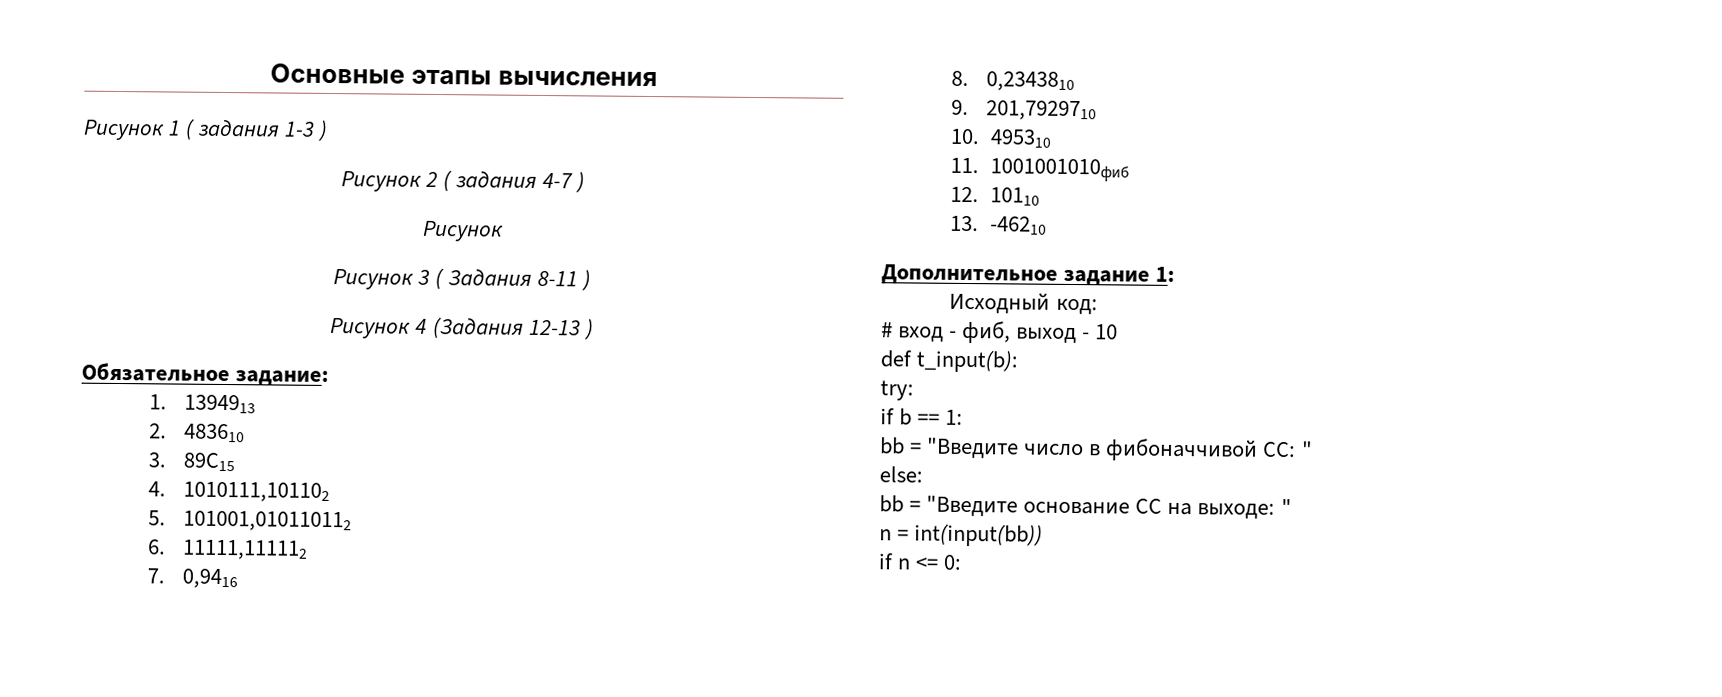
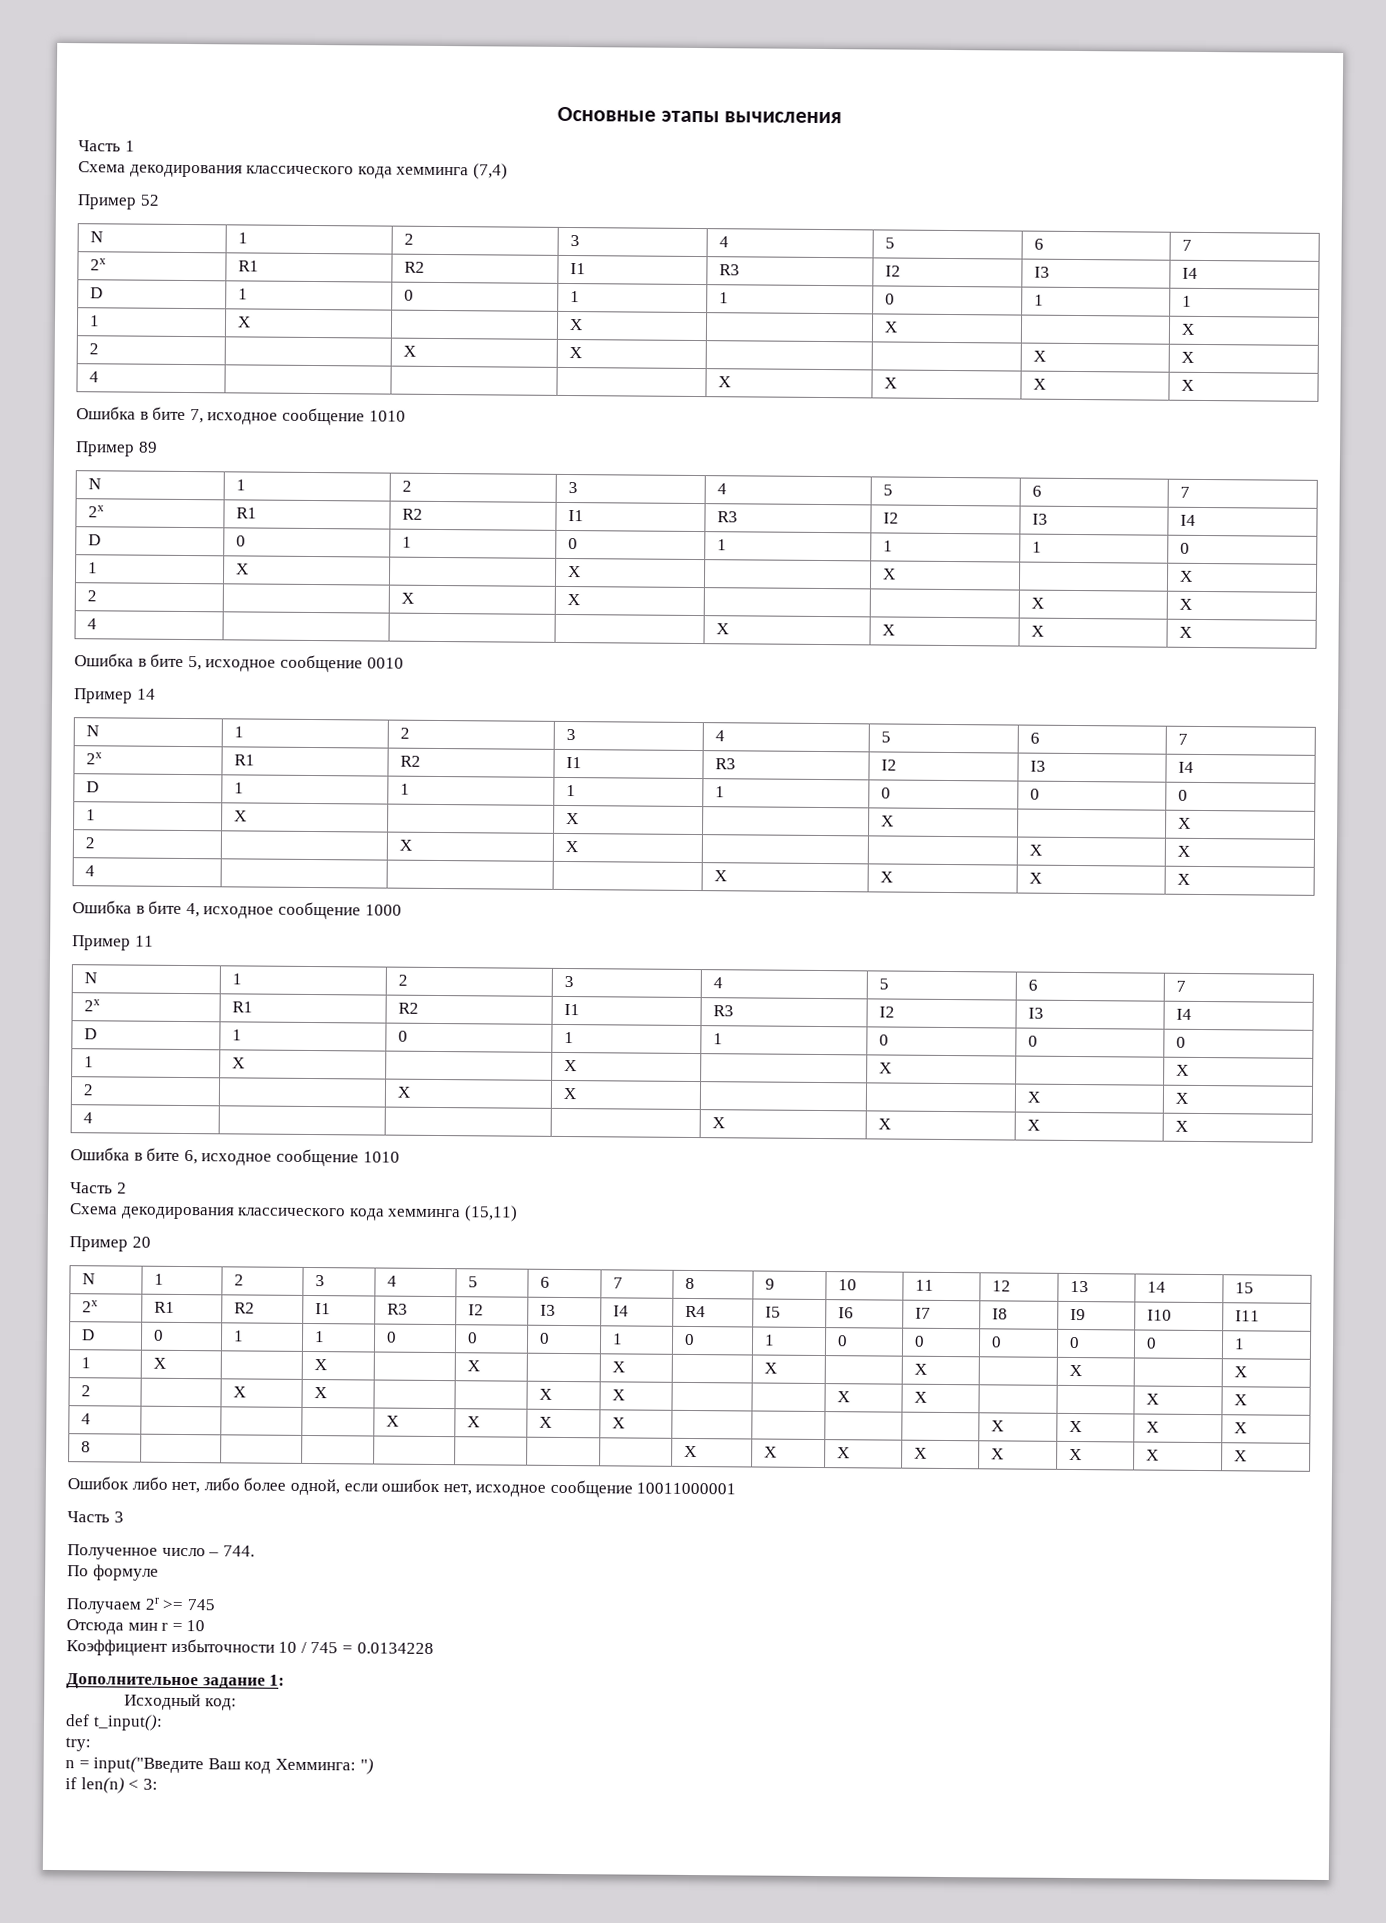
[83,118,329,141] [340,170,586,193] [422,220,503,242] [332,267,592,291] [330,316,594,340] [81,362,330,386] [149,394,256,414] [149,423,245,443] [148,452,235,472] [148,481,330,502] [148,510,352,532] [148,539,308,560] [147,568,238,589] [951,70,1075,92] [951,99,1097,121] [950,128,1052,148] [950,157,1129,182] [950,186,1040,206] [950,215,1047,235] Рисунок 1 ( задания 1-3 ) // Рисунок 2 ( задания 4-7 ) // Рисунок // Рисунок 3 ( Задания 8-11 ) // Рисунок 4 (Задания 12-13 ) // Обязательное задание: // 1. 1394913 // 2. 483610 // 3. 89С15 // 4. 1010111,101102 // 5. 101001,010110112 // 6. 11111,111112 // 7. 0,9416 // 8. 0,2343810 // 9. 201,7929710 // 10. 495310 // 11. 1001001010фиб // 12. 10110 // 13. -46210 -> [78,140,135,152] [78,161,508,180] [77,194,160,210] [89,231,103,243] [237,232,248,244] [403,233,414,245] [569,235,580,247] [718,236,729,248] [884,237,895,249] [1033,238,1044,250] [1181,239,1192,251] [89,258,106,271] [237,260,259,272] [403,261,425,273] [569,263,586,275] [718,264,740,276] [884,265,901,277] [1033,266,1050,278] [1181,267,1198,279] [89,287,103,299] [237,288,248,300] [403,289,414,301] [569,291,580,303] [718,292,729,304] [884,293,895,305] [1033,294,1044,306] [1181,295,1192,307] [88,315,100,327] [236,316,251,328] [568,319,583,331] [883,321,898,333] [1180,323,1195,335] [88,343,99,355] [402,345,416,357] [568,347,582,359] [1032,350,1046,362] [1180,351,1194,363] [88,371,99,383] [717,376,731,388] [883,377,897,389] [1032,378,1046,390] [1180,379,1194,391] [76,406,406,426] [75,441,158,457] [87,478,101,490] [235,479,246,491] [401,480,412,492] [567,482,578,494] [716,483,727,495] [882,484,893,496] [1031,485,1042,497] [1179,486,1190,498] [87,505,104,518] [235,507,257,519] [401,508,423,520] [567,510,584,522] [716,511,738,523] [882,512,899,524] [1031,513,1048,525] [1179,514,1196,526] [87,534,101,546] [235,535,246,547] [401,536,412,548] [567,537,578,550] [716,539,727,551] [882,540,893,552] [1031,541,1042,553] [1179,542,1190,554] [87,562,98,574] [235,563,249,575] [567,565,581,578] [882,568,896,580] [1178,570,1193,582] [86,590,97,602] [400,592,414,604] [566,593,580,606] [1030,597,1044,609] [1178,598,1192,610] [86,618,97,630] [715,623,729,635] [881,624,895,636] [1030,625,1044,637] [1178,626,1192,638] [74,653,404,673] [74,688,156,704] [85,725,99,737] [233,726,244,738] [399,727,410,739] [565,728,576,741] [714,730,725,742] [880,731,891,743] [1029,732,1040,744] [1177,733,1188,745] [85,752,102,765] [233,754,255,766] [399,755,421,767] [565,756,582,769] [714,758,736,770] [880,759,897,771] [1029,760,1046,772] [1177,761,1194,773] [85,781,99,793] [233,782,244,794] [399,783,410,795] [565,784,576,797] [714,786,725,798] [880,787,891,799] [1029,788,1040,800] [1177,789,1188,801] [85,809,96,821] [233,810,247,822] [565,812,579,825] [880,815,894,827] [1177,817,1191,829] [84,837,95,849] [398,839,412,851] [564,840,578,853] [1028,844,1042,856] [1176,845,1190,857] [84,865,95,877] [713,870,727,882] [879,871,893,883] [1028,872,1042,884] [1176,873,1190,885] [72,900,402,920] [72,935,154,951] [83,972,97,984] [231,973,242,985] [397,974,408,986] [563,975,574,988] [712,977,723,989] [878,978,889,990] [1027,979,1038,991] [1175,980,1186,992] [83,999,100,1012] [231,1001,253,1013] [397,1002,419,1014] [563,1003,580,1016] [712,1005,734,1017] [878,1006,895,1018] [1027,1007,1044,1019] [1175,1008,1192,1020] [83,1028,97,1040] [231,1029,242,1041] [397,1030,408,1042] [563,1031,574,1044] [712,1033,723,1045] [878,1034,889,1046] [1027,1035,1038,1047] [1175,1036,1186,1048] [83,1056,94,1068] [231,1057,245,1069] [563,1059,577,1072] [878,1062,892,1074] [1175,1064,1189,1076] [82,1084,94,1096] [396,1086,411,1098] [562,1087,577,1100] [1026,1091,1040,1103] [1174,1092,1188,1104] [82,1112,93,1124] [711,1117,725,1129] [877,1118,891,1130] [1026,1119,1040,1131] [1174,1120,1188,1132] [70,1147,400,1167] [70,1182,127,1194] [69,1203,518,1222] [69,1236,151,1252] [81,1273,95,1285] [153,1273,164,1285] [233,1274,244,1286] [314,1275,325,1287] [386,1275,397,1287] [467,1276,478,1288] [539,1276,550,1288] [612,1277,623,1289] [684,1277,695,1290] [764,1278,775,1290] [837,1279,857,1291] [914,1279,934,1291] [991,1280,1011,1292] [1069,1280,1089,1293] [1146,1281,1166,1293] [1234,1282,1254,1294] [81,1300,98,1313] [153,1301,175,1313] [233,1302,255,1314] [314,1303,331,1315] [386,1303,408,1315] [467,1304,484,1316] [539,1304,556,1316] [612,1305,629,1317] [684,1305,706,1318] [764,1306,781,1318] [837,1307,854,1319] [914,1307,931,1319] [991,1308,1008,1320] [1069,1308,1086,1321] [1146,1309,1172,1321] [1234,1310,1260,1322] [81,1329,95,1341] [153,1329,164,1341] [233,1330,244,1342] [313,1331,325,1343] [385,1331,397,1343] [466,1332,478,1344] [538,1332,550,1344] [611,1333,623,1345] [683,1333,695,1346] [763,1334,775,1346] [836,1335,848,1347] [913,1335,925,1347] [990,1336,1002,1348] [1068,1336,1080,1349] [1145,1337,1157,1349] [1233,1338,1245,1350] [80,1357,91,1369] [152,1357,166,1369] [313,1359,327,1371] [466,1360,480,1372] [611,1361,625,1373] [763,1362,777,1374] [913,1363,927,1375] [1068,1364,1082,1377] [1233,1366,1247,1378] [80,1385,91,1397] [232,1386,246,1398] [313,1387,327,1399] [538,1388,552,1400] [611,1389,625,1401] [836,1391,850,1403] [913,1391,927,1403] [1145,1393,1159,1405] [1233,1394,1247,1406] [80,1413,91,1425] [385,1415,399,1427] [466,1416,480,1428] [538,1416,552,1428] [611,1417,625,1429] [990,1420,1004,1432] [1068,1420,1082,1433] [1145,1421,1159,1433] [1233,1422,1247,1434] [80,1441,91,1453] [683,1445,697,1458] [763,1446,777,1458] [836,1447,850,1459] [913,1447,927,1459] [990,1448,1004,1460] [1068,1448,1082,1461] [1145,1449,1159,1461] [1233,1450,1247,1462] [67,1476,737,1498] [67,1511,124,1523] [67,1544,255,1560] [67,1564,159,1581] [66,1597,215,1614] [66,1619,206,1635] [66,1638,434,1656] Часть 1 // Схема декодирования классического кода хемминга (7,4) // Пример 52 // N | 1 | 2 | 3 | 4 | 5 | 6 | 7 // 2x | R1 | R2 | I1 | R3 | I2 | I3 | I4 // D | 1 | 0 | 1 | 1 | 0 | 1 | 1 // 1 | X | | X | | X | | X // 2 | | X | X | | | X | X // 4 | | | | X | X | X | X // Ошибка в бите 7, исходное сообщение 1010 // Пример 89 // N | 1 | 2 | 3 | 4 | 5 | 6 | 7 // 2x | R1 | R2 | I1 | R3 | I2 | I3 | I4 // D | 0 | 1 | 0 | 1 | 1 | 1 | 0 // 1 | X | | X | | X | | X // 2 | | X | X | | | X | X // 4 | | | | X | X | X | X // Ошибка в бите 5, исходное сообщение 0010 // Пример 14 // N | 1 | 2 | 3 | 4 | 5 | 6 | 7 // 2x | R1 | R2 | I1 | R3 | I2 | I3 | I4 // D | 1 | 1 | 1 | 1 | 0 | 0 | 0 // 1 | X | | X | | X | | X // 2 | | X | X | | | X | X // 4 | | | | X | X | X | X // Ошибка в бите 4, исходное сообщение 1000 // Пример 11 // N | 1 | 2 | 3 | 4 | 5 | 6 | 7 // 2x | R1 | R2 | I1 | R3 | I2 | I3 | I4 // D | 1 | 0 | 1 | 1 | 0 | 0 | 0 // 1 | X | | X | | X | | X // 2 | | X | X | | | X | X // 4 | | | | X | X | X | X // Ошибка в бите 6, исходное сообщение 1010 // Часть 2 // Схема декодирования классического кода хемминга (15,11) // Пример 20 // N | 1 | 2 | 3 | 4 | 5 | 6 | 7 | 8 | 9 | 10 | 11 | 12 | 13 | 14 | 15 // 2x | R1 | R2 | I1 | R3 | I2 | I3 | I4 | R4 | I5 | I6 | I7 | I8 | I9 | I10 | I11 // D | 0 | 1 | 1 | 0 | 0 | 0 | 1 | 0 | 1 | 0 | 0 | 0 | 0 | 0 | 1 // 1 | X | | X | | X | | X | | X | | X | | X | | X // 2 | | X | X | | | X | X | | | X | X | | | X | X // 4 | | | | X | X | X | X | | | | | X | X | X | X // 8 | | | | | | | | X | X | X | X | X | X | X | X // Ошибок либо нет, либо более одной, если ошибок нет, исходное сообщение 10011000001 // Часть 3 // Полученное число – 744. // По формуле // Получаем 2r >= 745 // Отсюда мин r = 10 // Коэффициент избыточности 10 / 745 = 0.0134228
[881,320,1119,344] // # вход - фиб, выход - 10 -> (237, 1704) none
[916,349,1019,373] t_input(b): -> [92,1714,163,1731] t_input():
[880,408,964,426] [880,437,1313,462] [879,466,923,483] [879,495,1292,519] [879,523,1044,547] [878,553,963,570] if b == 1: // bb = "Введите число в фибоначчивой СС: " // else: // bb = "Введите основание СС на выходе: " // n = int(input(bb)) // if n <= 0: -> [65,1756,374,1775] [65,1777,158,1794] n = input("Введите Ваш код Хемминга: ") // if len(n) < 3:

